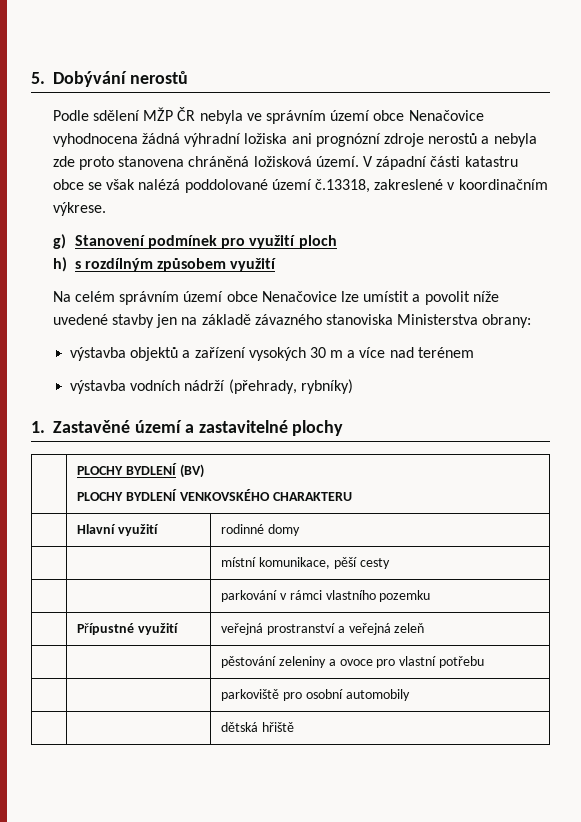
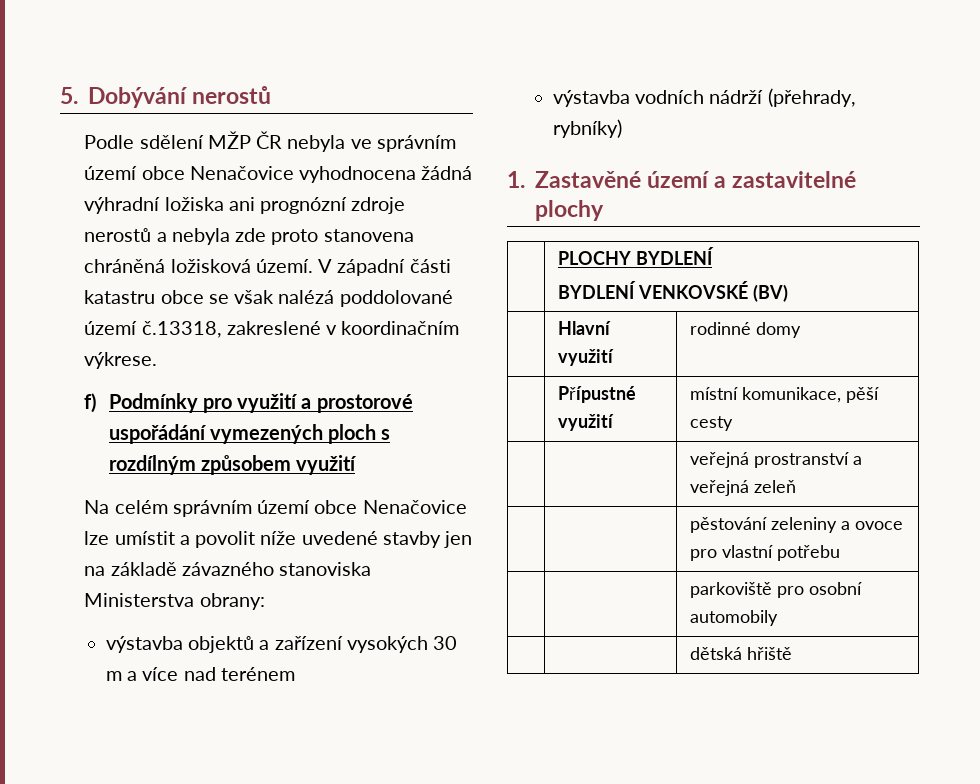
[52,234,296,249] g) Stanovení podmínek pro využití -> [84,393,413,413] [108,424,323,444] f) Podmínky pro využití a prostorové uspořádání vymezených
[52,257,67,272] // h) -> (377, 434) none
(178, 469) none -> [557,281,748,299] // BYDLENÍ VENKOVSKÉ
[77,489,352,501] // PLOCHY BYDLENÍ VENKOVSKÉHO CHARAKTERU -> (788, 293) none
(301, 530) none -> [557,386,636,403] [557,414,614,431] Přípustné využití
[221,590,431,602] [77,623,180,635] | parkování v rámci vlastního pozemku // | Přípustné využití -> (733, 423) none

